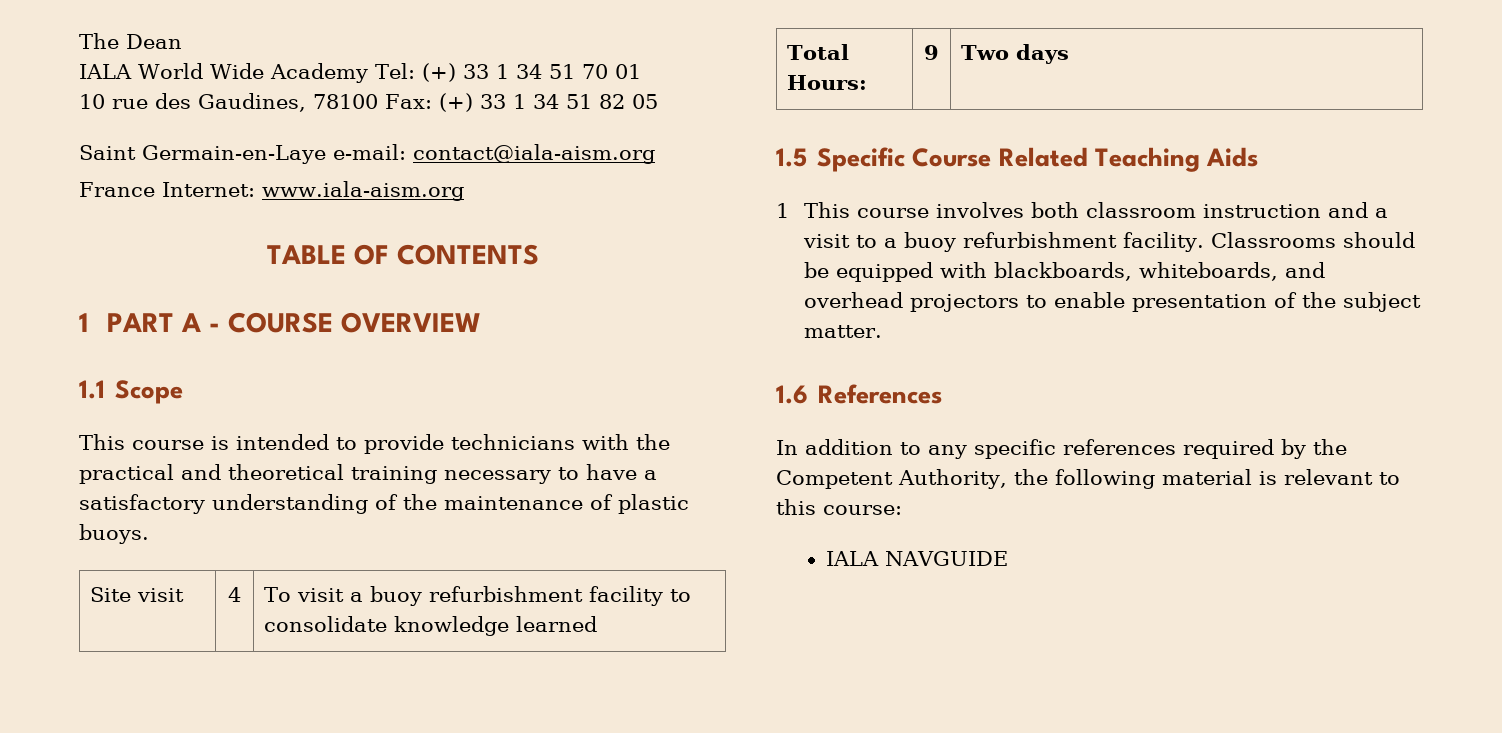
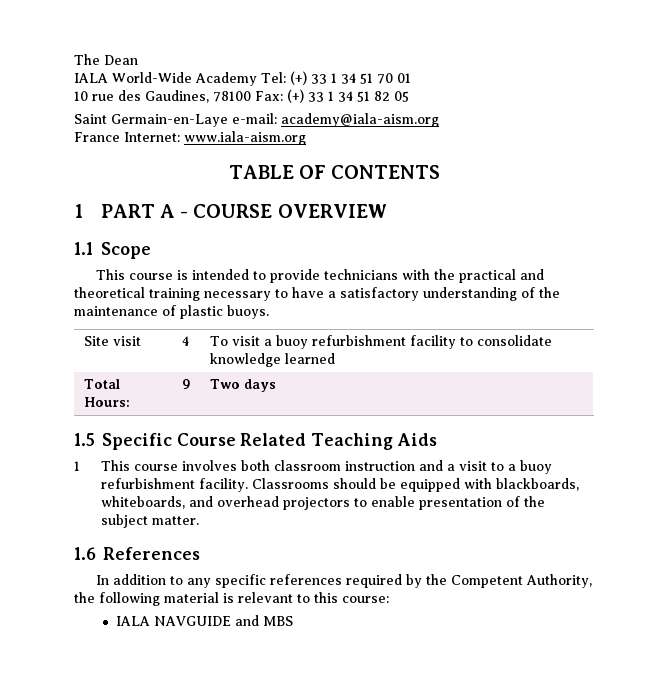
[138,63,264,79] World Wide -> [112,72,192,83] World-Wide
[413,144,655,164] contact@iala-aism.org -> [281,113,439,127] academy@iala-aism.org
(1009, 558) none -> [235,615,294,626] and MBS

